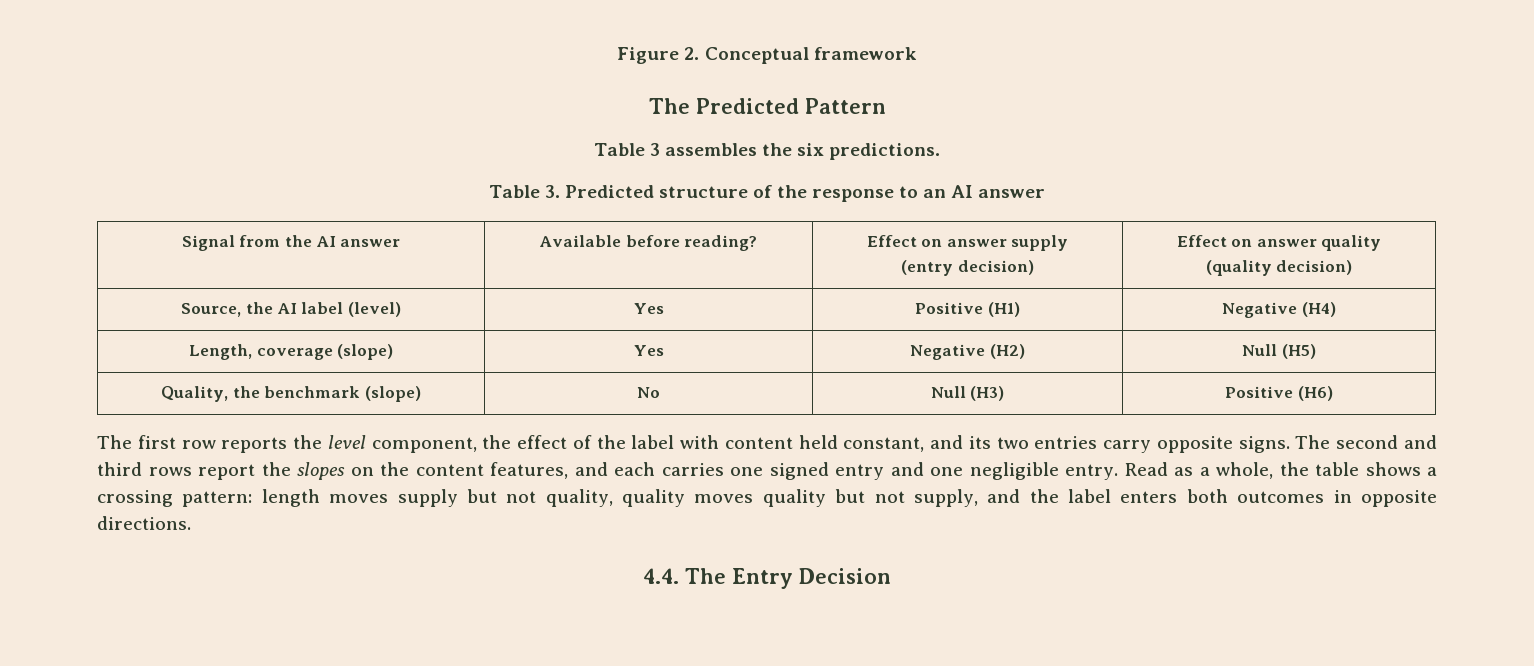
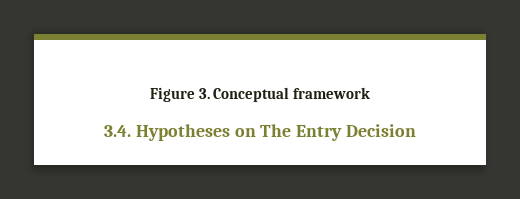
[684,47,700,60] 2. -> [198,88,210,99] 3.
[648,98,886,114] [593,143,941,160] [488,185,1046,202] [181,235,401,251] [538,235,758,251] [866,235,1069,251] [901,260,1034,276] [1176,235,1382,251] [1205,260,1353,276] [181,302,401,317] [633,303,664,314] [915,302,1020,317] [1222,302,1336,318] [188,344,394,360] [633,345,664,356] [910,344,1025,360] [1242,344,1316,359] [161,386,421,402] [637,387,660,398] [930,386,1005,401] [1225,386,1333,401] [97,435,1437,453] [97,462,1437,480] [97,489,1437,507] [97,516,191,530] [643,568,679,584] The Predicted Pattern // Table 3 assembles the six predictions. // Table 3. Predicted structure of the response to an AI answer // Signal from the AI answer | Available before reading? | Effect on answer supply // (entry decision) | Effect on answer quality // (quality decision) // Source, the AI label (level) | Yes | Positive (H1) | Negative (H4) // Length, coverage (slope) | Yes | Negative (H2) | Null (H5) // Quality, the benchmark (slope) | No | Null (H3) | Positive (H6) // The first row reports the level component, the effect of the label with content held constant, and its two entries carry opposite signs. The second and third rows report the slopes on the content features, and each carries one signed entry and one negligible entry. Read as a whole, the table shows a crossing pattern: length moves supply but not quality, quality moves quality but not supply, and the label enters both outcomes in opposite directions. // 4.4. -> [103,124,256,141] 3.4. Hypotheses on

